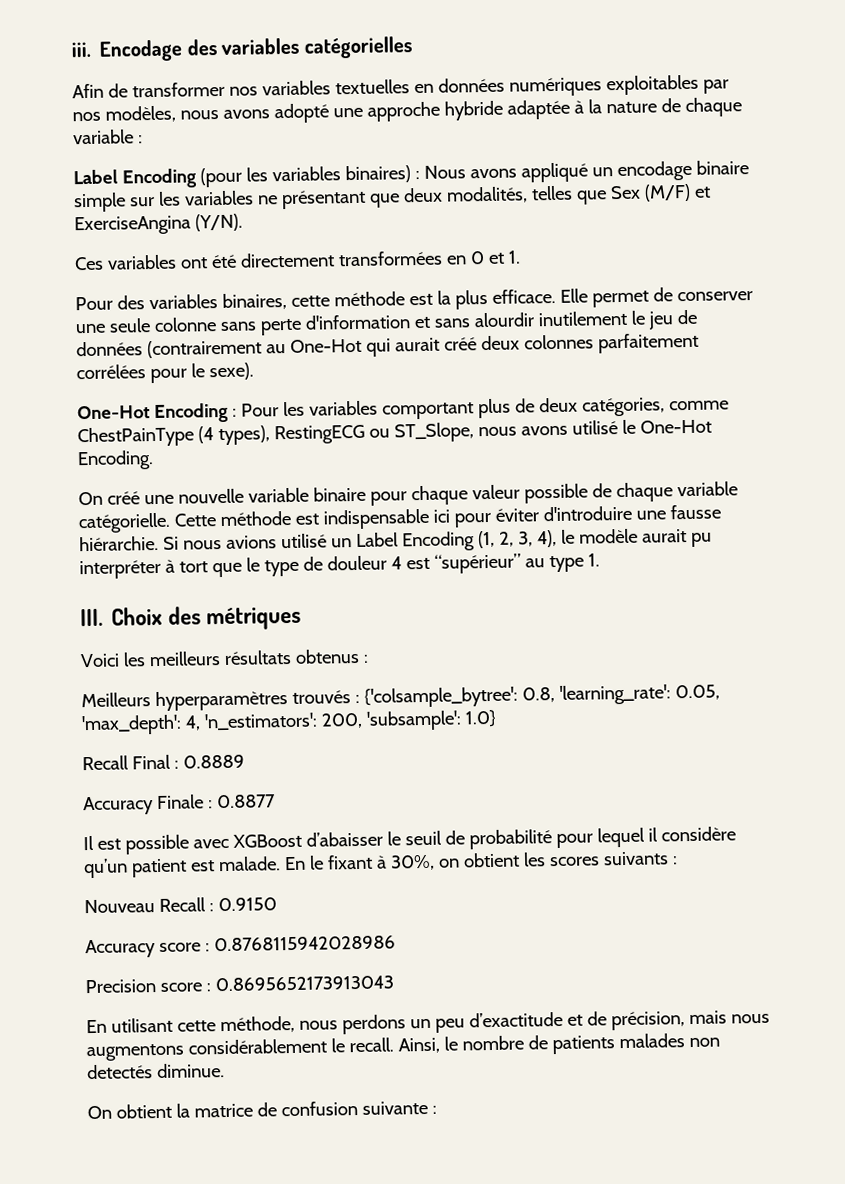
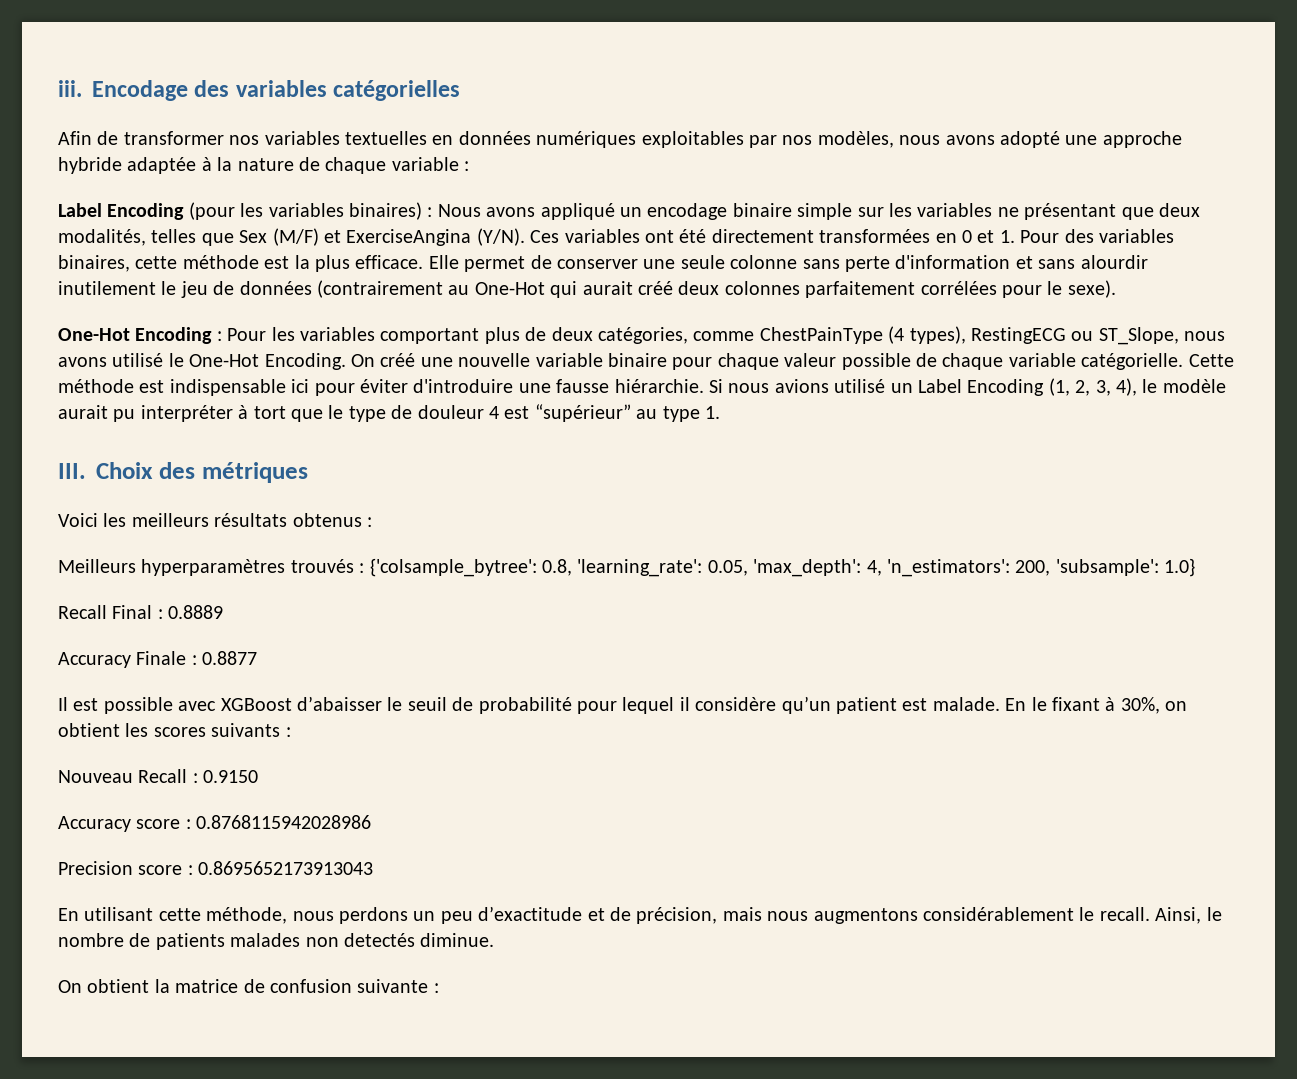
(243, 222) // -> (525, 237) none
(521, 257) // -> (1015, 236) none
(154, 460) // -> (346, 361) none

